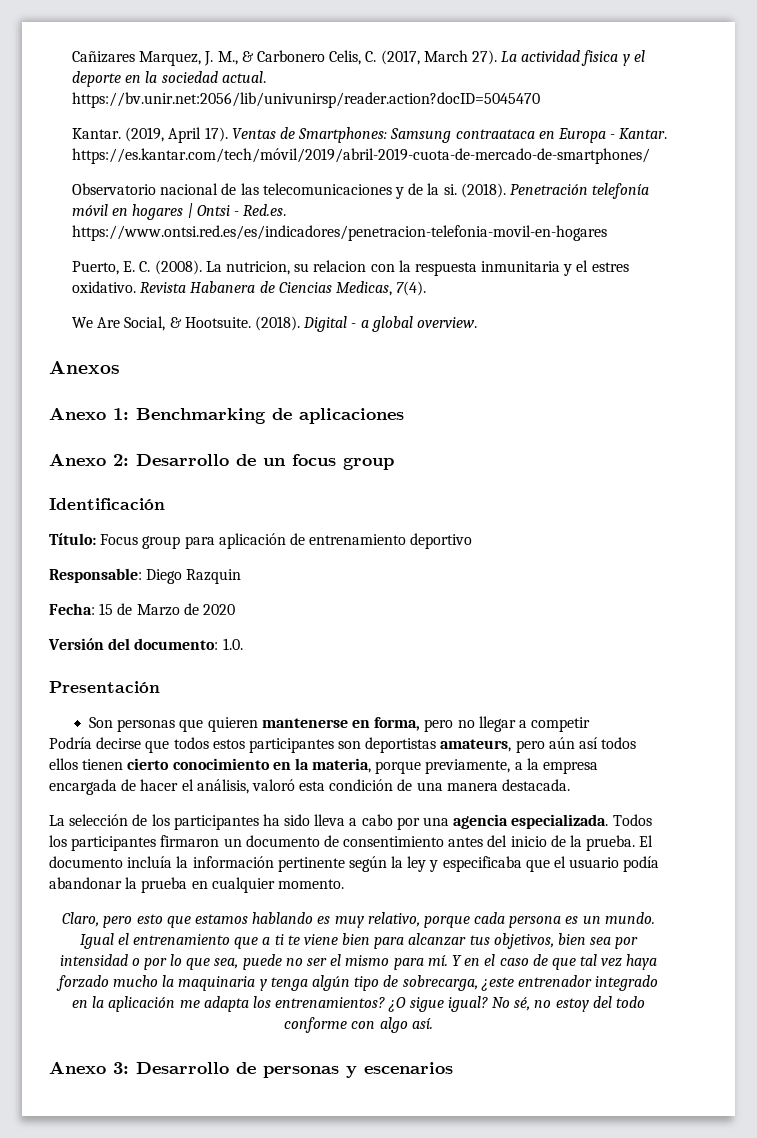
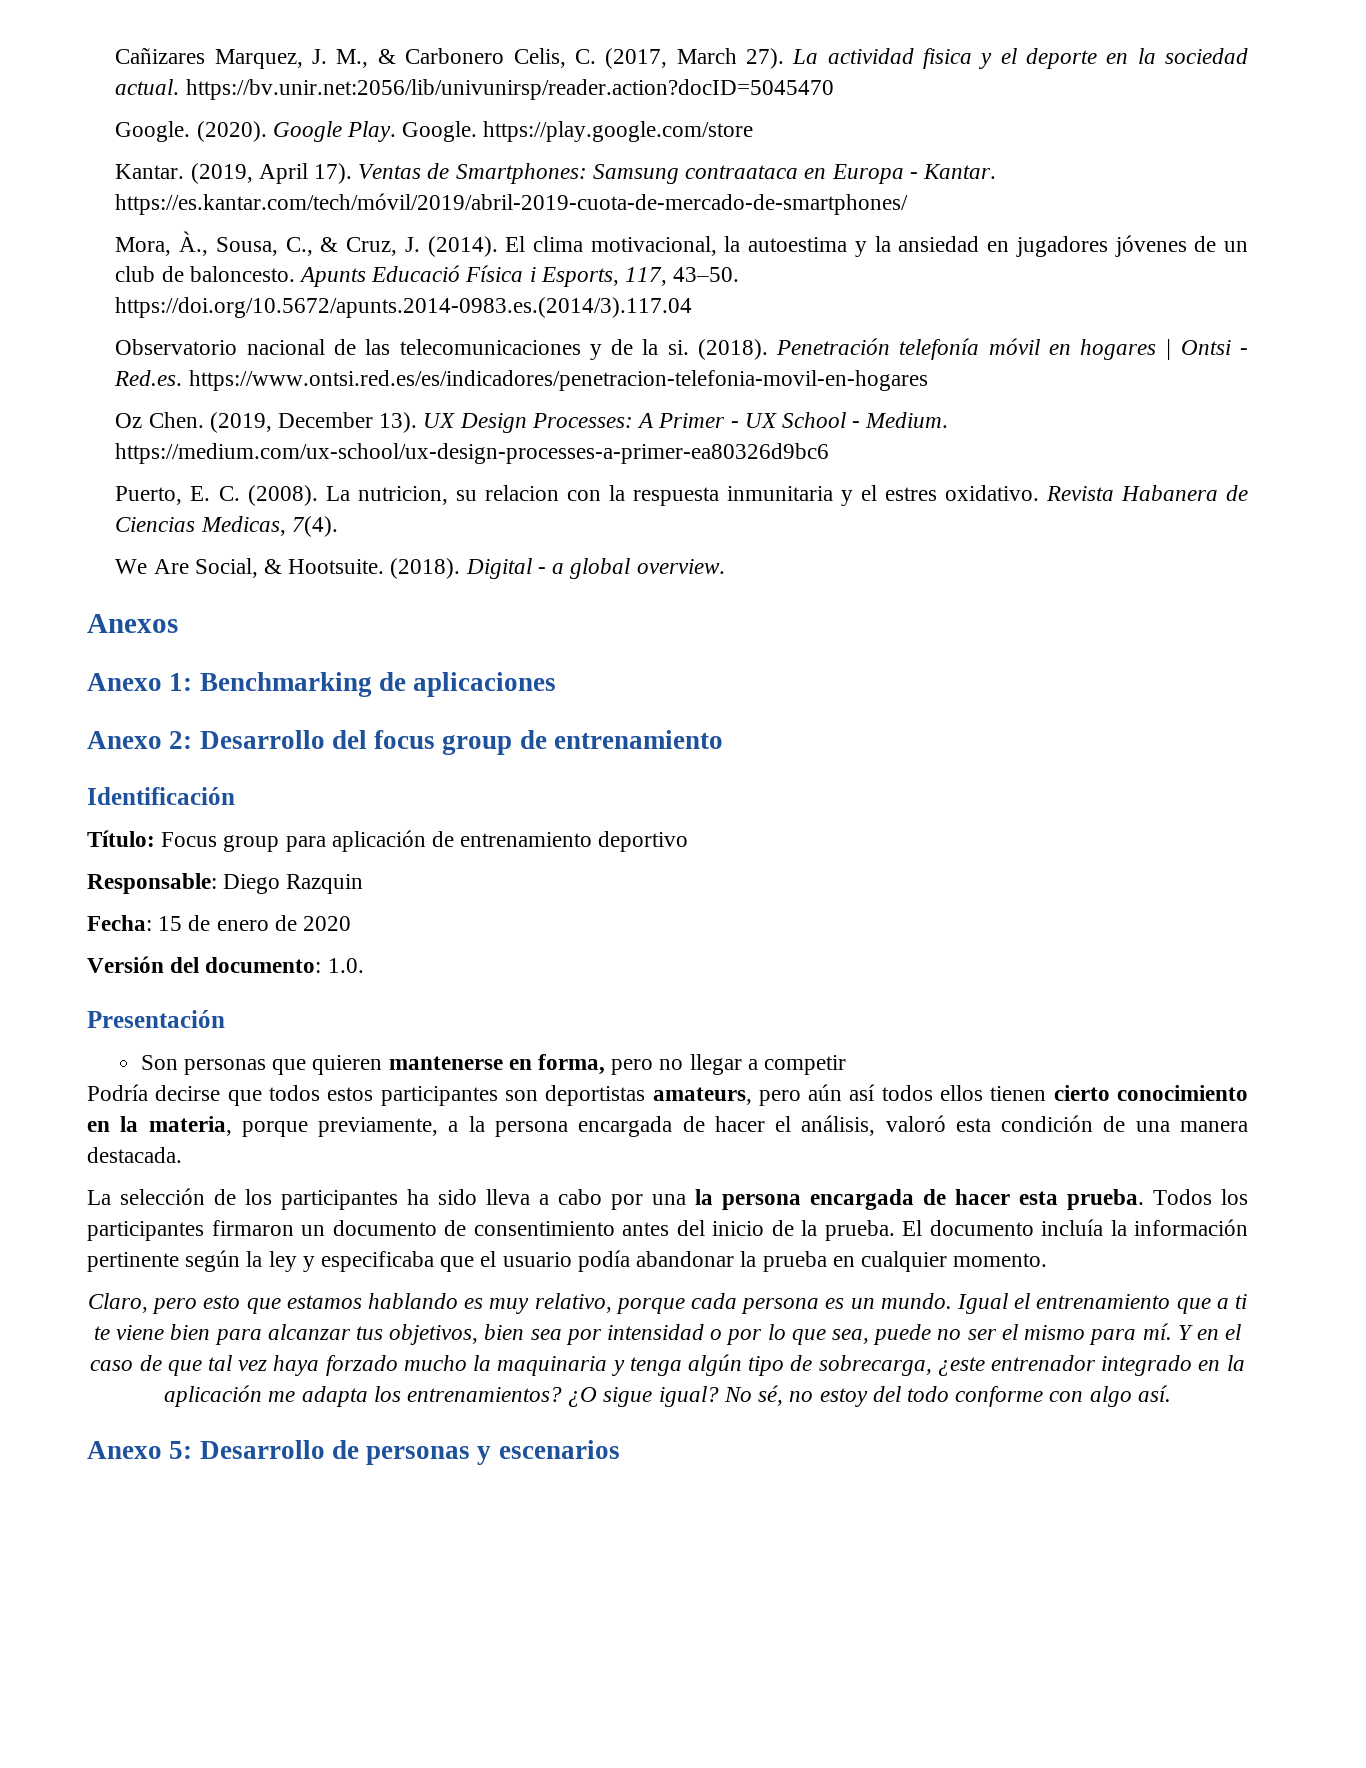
(541, 100) none -> [115,121,754,142] // Google. (2020). Google Play. Google. https://play.google.com/store
(651, 156) none -> [115,231,1248,257] [115,265,740,287] [115,297,693,318] // Mora, À., Sousa, C., & Cruz, J. (2014). El clima motivacional, la autoestima y la ansiedad en jugadores jóvenes de un club de baloncesto. Apunts Educació Física i Esports, 117, 43–50. https://doi.org/10.5672/apunts.2014-0983.es.(2014/3).117.04
(608, 233) none -> [115,412,949,433] [115,443,830,464] // Oz Chen. (2019, December 13). UX Design Processes: A Primer - UX School - Medium. https://medium.com/ux-school/ux-design-processes-a-primer-ea80326d9bc6
[236,454,286,466] de un -> [331,730,367,749] del
(394, 463) none -> [519,730,724,749] de entrenamiento
[136,604,180,616] Marzo -> [216,920,269,931] enero
[543,761,599,774] empresa -> [494,1121,568,1137] persona
[453,814,609,829] agencia especializada. -> [695,1189,1144,1210] la persona encargada de hacer esta prueba.
[113,1062,129,1074] 3: -> [169,1441,193,1459] 5:

